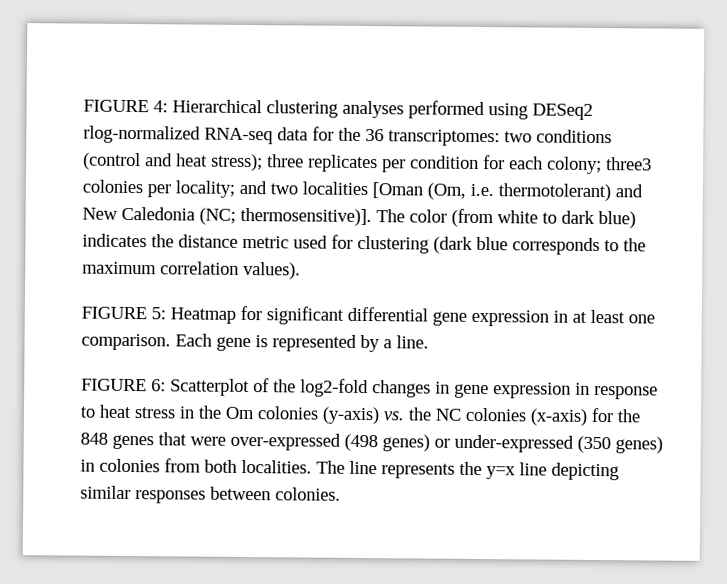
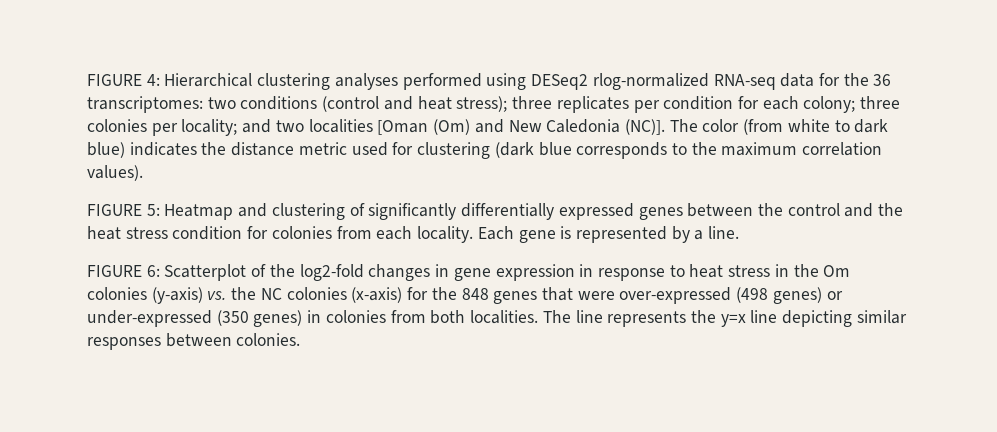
[606,157,652,171] three3 -> [860,96,901,109] three
[427,182,611,202] (Om, i.e. thermotolerant) -> [433,119,471,135] (Om)
[199,207,372,227] (NC; thermosensitive)]. -> [624,119,665,135] (NC)].
[240,305,655,327] [81,333,171,351] for significant differential gene expression in at least one comparison. -> [238,203,904,220] [87,226,474,243] and clustering of significantly differentially expressed genes between the control and the heat stress condition for colonies from each locality.

